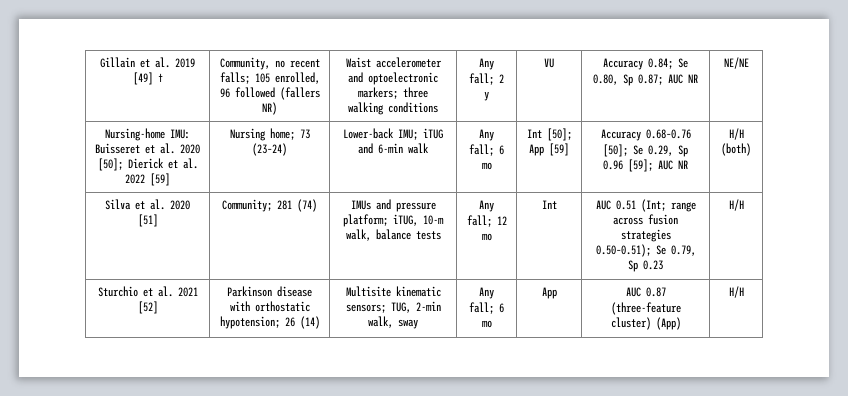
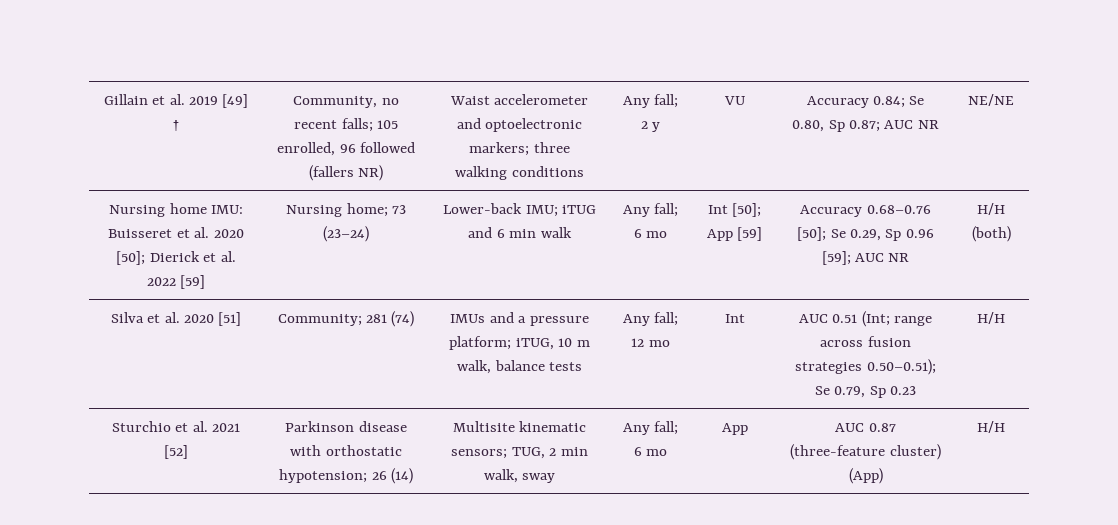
[105,128,165,141] Nursing-home -> [109,203,207,217] Nursing home
[378,143,403,154] 6-min -> [496,229,537,238] 6 min
(391, 204) none -> [518,316,527,323] a
[423,215,444,225] 10-m -> [558,338,590,347] 10 m
[415,301,441,311] 2-min -> [549,447,588,456] 2 min

